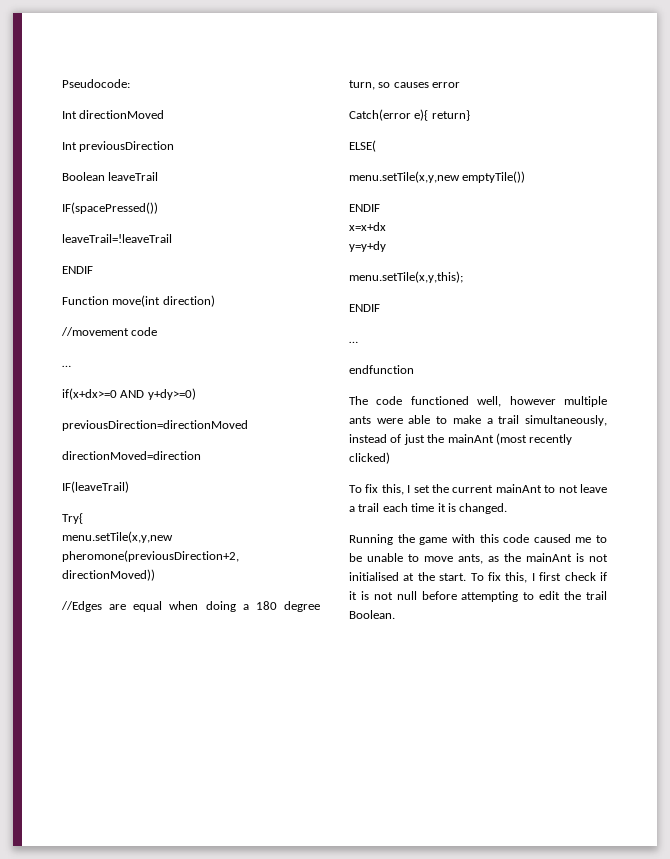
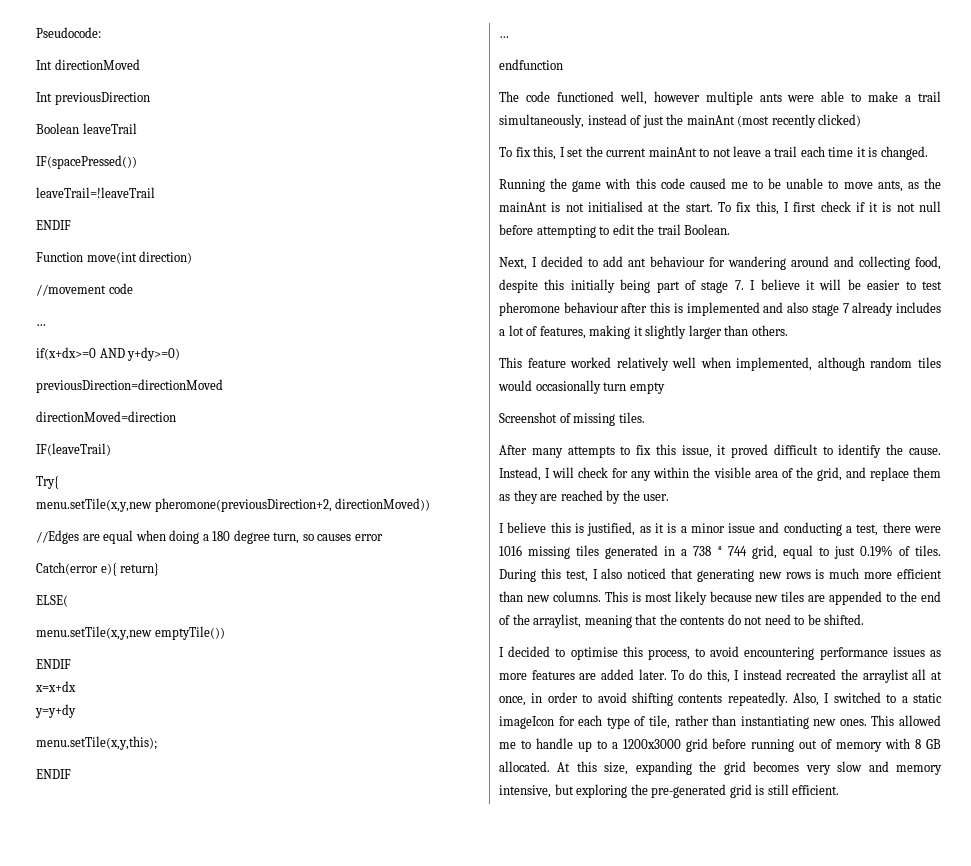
(395, 614) none -> [499,256,941,270] [499,279,942,293] [499,302,942,316] [499,325,788,339] [499,357,941,371] [498,380,665,394] [499,412,645,426] [499,444,941,458] [499,467,941,481] [499,490,670,504] [499,522,941,536] [499,545,941,559] [499,568,943,582] [499,591,941,605] [499,614,865,628] [499,646,941,660] [499,669,942,683] [499,692,942,706] [499,715,941,729] [499,738,941,752] [499,761,942,775] [499,784,840,798] // Next, I decided to add ant behaviour for wandering around and collecting food, despite this initially being part of stage 7. I believe it will be easier to test pheromone behaviour after this is implemented and also stage 7 already includes a lot of features, making it slightly larger than others. // This feature worked relatively well when implemented, although random tiles would occasionally turn empty // Screenshot of missing tiles. // After many attempts to fix this issue, it proved difficult to identify the cause. Instead, I will check for any within the visible area of the grid, and replace them as they are reached by the user. // I believe this is justified, as it is a minor issue and conducting a test, there were 1016 missing tiles generated in a 738 * 744 grid, equal to just 0.19% of tiles. During this test, I also noticed that generating new rows is much more efficient than new columns. This is most likely because new tiles are appended to the end of the arraylist, meaning that the contents do not need to be shifted. // I decided to optimise this process, to avoid encountering performance issues as more features are added later. To do this, I instead recreated the arraylist all at once, in order to avoid shifting contents repeatedly. Also, I switched to a static imageIcon for each type of tile, rather than instantiating new ones. This allowed me to handle up to a 1200x3000 grid before running out of memory with 8 GB allocated. At this size, expanding the grid becomes very slow and memory intensive, but exploring the pre-generated grid is still efficient.

